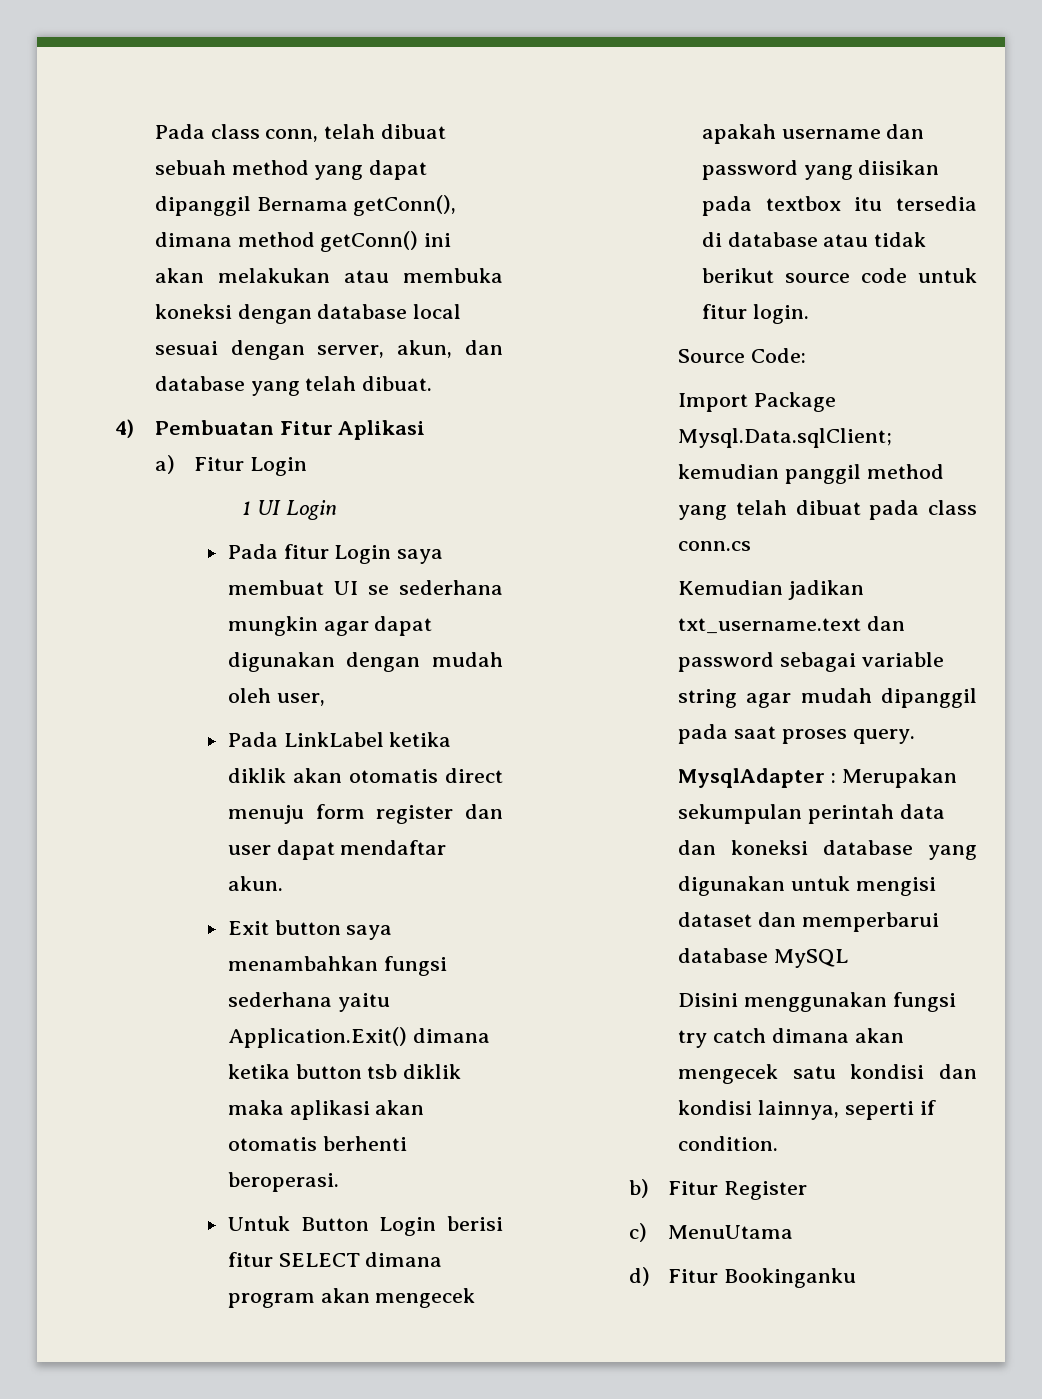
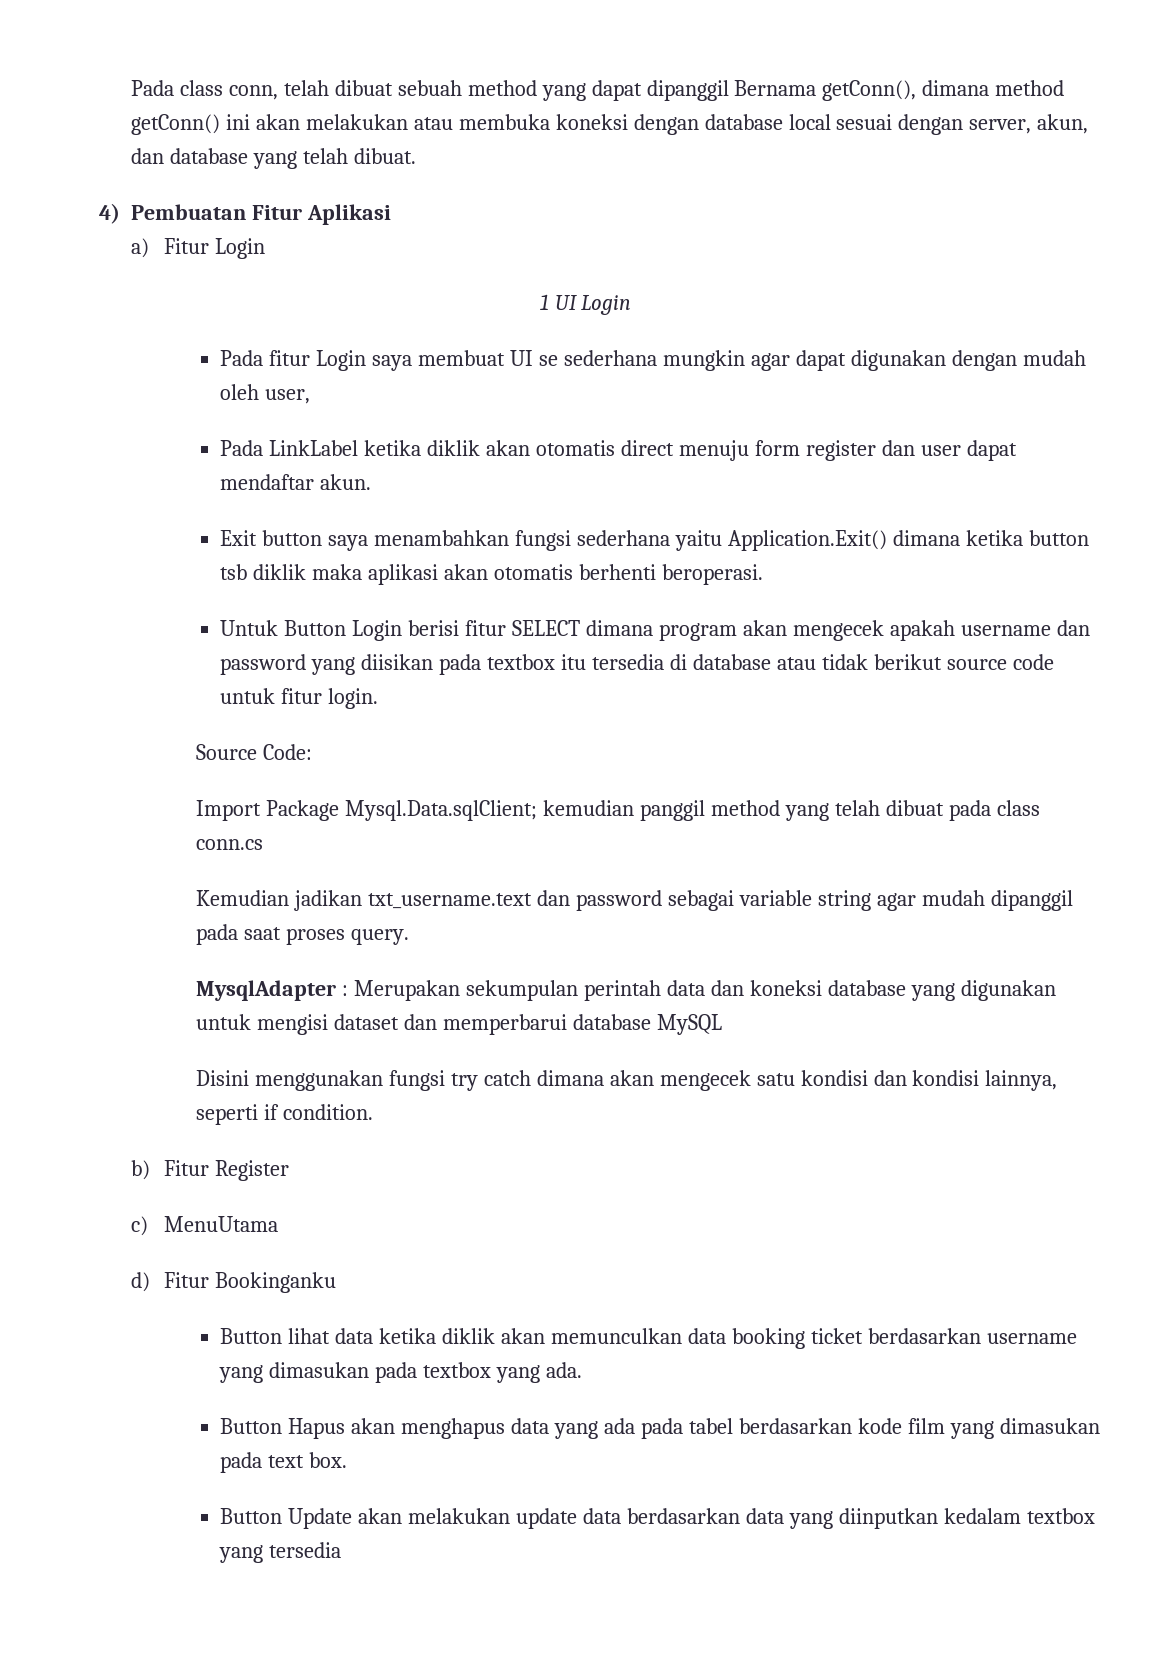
(857, 1278) none -> [220,1328,1077,1349] [219,1362,583,1383] [220,1418,1100,1439] [220,1452,348,1473] [220,1508,1095,1529] [219,1542,342,1563] // Button lihat data ketika diklik akan memunculkan data booking ticket berdasarkan username yang dimasukan pada textbox yang ada. // Button Hapus akan menghapus data yang ada pada tabel berdasarkan kode film yang dimasukan pada text box. // Button Update akan melakukan update data berdasarkan data yang diinputkan kedalam textbox yang tersedia

